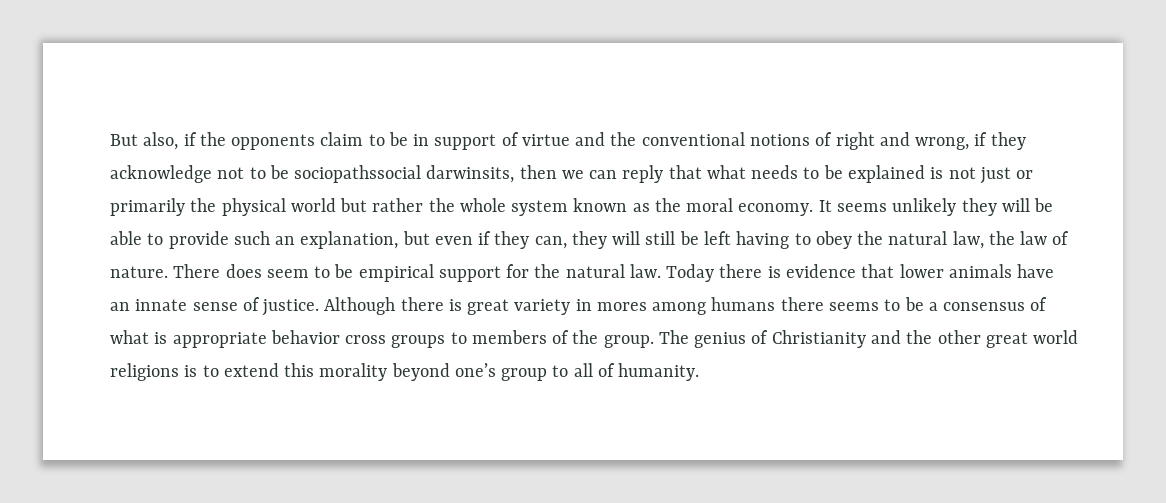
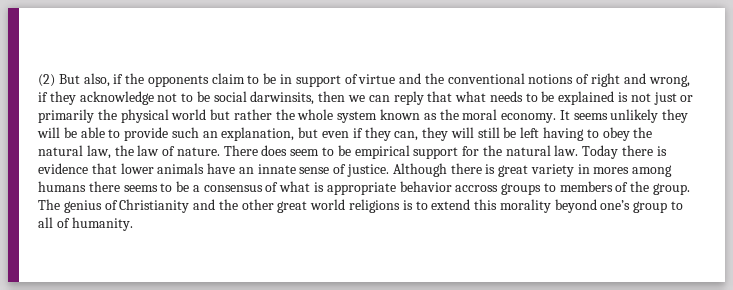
(110, 140) none -> [38,74,55,87] (2)
[294,165,422,183] sociopathssocial -> [213,91,247,102] social
[345,335,387,344] cross -> [455,185,499,192] accross

